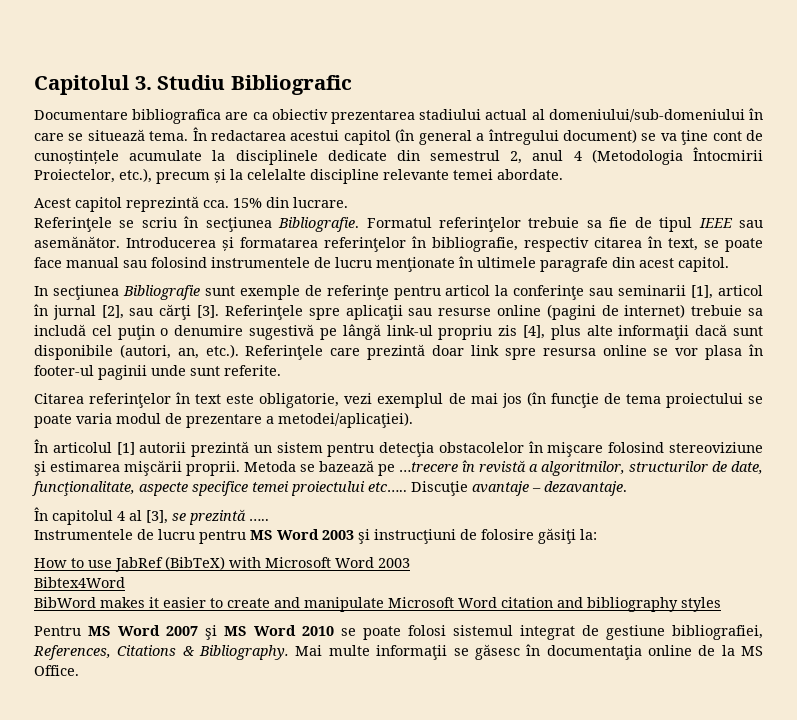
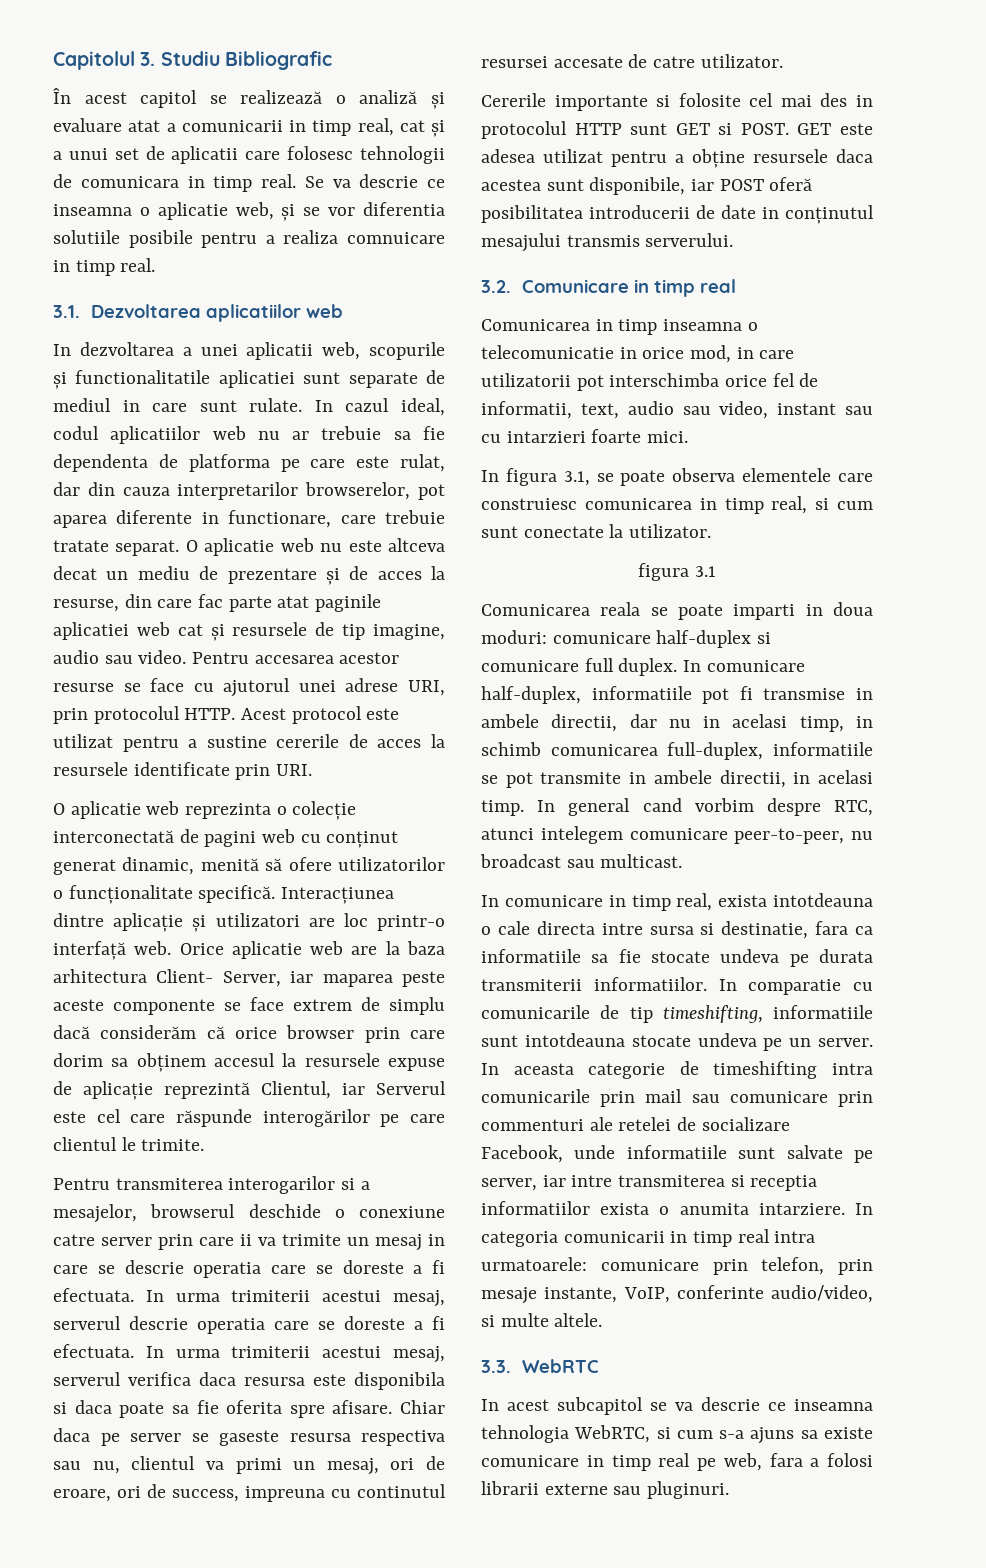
[34,108,763,124] [34,127,763,145] [34,147,763,165] [34,168,563,184] [34,196,348,212] [34,216,764,232] [34,236,763,252] [34,256,729,272] [34,285,764,300] [34,304,763,320] [34,324,763,340] [34,344,764,360] [34,365,281,380] [34,392,763,408] [34,412,413,428] [34,439,763,457] [34,460,763,476] [31,481,627,496] [34,507,269,525] [34,528,597,544] [34,556,410,572] [34,577,125,588] [34,597,721,612] [34,625,763,640] [33,644,763,660] [34,665,79,676] Documentare bibliografica are ca obiectiv prezentarea stadiului actual al domeniului/sub-domeniului în care se situează tema. În redactarea acestui capitol (în general a întregului document) se va ţine cont de cunoștințele acumulate la disciplinele dedicate din semestrul 2, anul 4 (Metodologia Întocmirii Proiectelor, etc.), precum și la celelalte discipline relevante temei abordate. // Acest capitol reprezintă cca. 15% din lucrare. // Referinţele se scriu în secţiunea Bibliografie. Formatul referinţelor trebuie sa fie de tipul IEEE sau asemănător. Introducerea și formatarea referinţelor în bibliografie, respectiv citarea în text, se poate face manual sau folosind instrumentele de lucru menţionate în ultimele paragrafe din acest capitol. // In secţiunea Bibliografie sunt exemple de referinţe pentru articol la conferinţe sau seminarii [1], articol în jurnal [2], sau cărţi [3]. Referinţele spre aplicaţii sau resurse online (pagini de internet) trebuie sa includă cel puţin o denumire sugestivă pe lângă link-ul propriu zis [4], plus alte informaţii dacă sunt disponibile (autori, an, etc.). Referinţele care prezintă doar link spre resursa online se vor plasa în footer-ul paginii unde sunt referite. // Citarea referinţelor în text este obligatorie, vezi exemplul de mai jos (în funcţie de tema proiectului se poate varia modul de prezentare a metodei/aplicaţiei). // În articolul [1] autorii prezintă un sistem pentru detecţia obstacolelor în mişcare folosind stereoviziune şi estimarea mişcării proprii. Metoda se bazează pe …trecere în revistă a algoritmilor, structurilor de date, funcţionalitate, aspecte specifice temei proiectului etc….. Discuţie avantaje – dezavantaje. // În capitolul 4 al [3], se prezintă ….. // Instrumentele de lucru pentru MS Word 2003 şi instrucţiuni de folosire găsiţi la: // How to use JabRef (BibTeX) with Microsoft Word 2003 // Bibtex4Word // BibWord makes it easier to create and manipulate Microsoft Word citation and bibliography styles // Pentru MS Word 2007 şi MS Word 2010 se poate folosi sistemul integrat de gestiune bibliografiei, References, Citations & Bibliography. Mai multe informaţii se găsesc în documentaţia online de la MS Office. -> [53,88,445,109] [53,118,445,137] [53,146,445,164] [53,174,445,192] [53,202,445,221] [53,230,445,248] [53,258,156,276] [53,304,343,322] [53,342,445,360] [53,370,445,389] [53,398,445,416] [53,426,445,444] [53,454,445,472] [53,482,445,500] [53,510,445,528] [53,538,445,556] [53,566,445,585] [53,594,382,612] [53,622,445,641] [53,650,400,664] [53,678,445,697] [53,706,400,724] [53,734,445,752] [53,762,313,780] [53,801,357,820] [53,829,399,848] [53,857,445,875] [53,885,395,904] [53,913,445,932] [53,941,445,960] [53,969,445,987] [53,997,445,1015] [53,1025,445,1043] [53,1053,446,1072] [53,1081,446,1100] [53,1109,445,1127] [53,1137,205,1151] [53,1176,370,1194] [53,1204,445,1223] [53,1234,445,1251] [53,1260,445,1278] [53,1288,445,1307] [53,1316,445,1334] [53,1344,445,1363] [53,1372,445,1390] [53,1400,445,1418] [53,1428,445,1446] [53,1456,445,1475] [53,1484,446,1502] [481,54,783,68] [481,93,873,111] [481,121,873,139] [481,149,873,168] [481,177,813,195] [481,205,874,224] [481,233,734,252] [481,279,736,297] [481,319,758,335] [481,345,795,363] [481,373,819,391] [481,401,873,419] [481,429,689,443] [481,468,873,486] [481,496,873,514] [481,524,712,538] [638,563,716,581] [481,602,873,620] [481,630,772,648] [481,658,805,676] [481,686,873,704] [481,714,873,732] [481,742,873,760] [481,770,873,788] [481,798,873,816] [481,826,873,844] [480,854,683,868] [481,893,873,911] [481,921,873,939] [481,949,873,967] [481,977,873,995] [481,1005,873,1023] [481,1033,873,1051] [481,1061,873,1079] [481,1089,873,1107] [481,1117,790,1131] [481,1145,873,1163] [481,1175,818,1191] [481,1201,873,1215] [481,1229,816,1247] [481,1257,873,1275] [481,1285,873,1304] [481,1313,603,1327] [481,1359,599,1373] [481,1397,873,1415] [481,1425,873,1444] [481,1453,873,1471] [481,1481,730,1499] În acest capitol se realizează o analiză și evaluare atat a comunicarii in timp real, cat și a unui set de aplicatii care folosesc tehnologii de comunicara in timp real. Se va descrie ce inseamna o aplicatie web, și se vor diferentia solutiile posibile pentru a realiza comnuicare in timp real. // 3.1. Dezvoltarea aplicatiilor web // In dezvoltarea a unei aplicatii web, scopurile și functionalitatile aplicatiei sunt separate de mediul in care sunt rulate. In cazul ideal, codul aplicatiilor web nu ar trebuie sa fie dependenta de platforma pe care este rulat, dar din cauza interpretarilor browserelor, pot aparea diferente in functionare, care trebuie tratate separat. O aplicatie web nu este altceva decat un mediu de prezentare și de acces la resurse, din care fac parte atat paginile aplicatiei web cat și resursele de tip imagine, audio sau video. Pentru accesarea acestor resurse se face cu ajutorul unei adrese URI, prin protocolul HTTP. Acest protocol este utilizat pentru a sustine cererile de acces la resursele identificate prin URI. // O aplicatie web reprezinta o colecție interconectată de pagini web cu conținut generat dinamic, menită să ofere utilizatorilor o funcționalitate specifică. Interacțiunea dintre aplicație și utilizatori are loc printr-o interfață web. Orice aplicatie web are la baza arhitectura Client- Server, iar maparea peste aceste componente se face extrem de simplu dacă considerăm că orice browser prin care dorim sa obținem accesul la resursele expuse de aplicație reprezintă Clientul, iar Serverul este cel care răspunde interogărilor pe care clientul le trimite. // Pentru transmiterea interogarilor si a mesajelor, browserul deschide o conexiune catre server prin care ii va trimite un mesaj in care se descrie operatia care se doreste a fi efectuata. In urma trimiterii acestui mesaj, serverul descrie operatia care se doreste a fi efectuata. In urma trimiterii acestui mesaj, serverul verifica daca resursa este disponibila si daca poate sa fie oferita spre afisare. Chiar daca pe server se gaseste resursa respectiva sau nu, clientul va primi un mesaj, ori de eroare, ori de success, impreuna cu continutul resursei accesate de catre utilizator. // Cererile importante si folosite cel mai des in protocolul HTTP sunt GET si POST. GET este adesea utilizat pentru a obține resursele daca acestea sunt disponibile, iar POST oferă posibilitatea introducerii de date in conținutul mesajului transmis serverului. // 3.2. Comunicare in timp real // Comunicarea in timp inseamna o telecomunicatie in orice mod, in care utilizatorii pot interschimba orice fel de informatii, text, audio sau video, instant sau cu intarzieri foarte mici. // In figura 3.1, se poate observa elementele care construiesc comunicarea in timp real, si cum sunt conectate la utilizator. // figura 3.1 // Comunicarea reala se poate imparti in doua moduri: comunicare half-duplex si comunicare full duplex. In comunicare half-duplex, informatiile pot fi transmise in ambele directii, dar nu in acelasi timp, in schimb comunicarea full-duplex, informatiile se pot transmite in ambele directii, in acelasi timp. In general cand vorbim despre RTC, atunci intelegem comunicare peer-to-peer, nu broadcast sau multicast. // In comunicare in timp real, exista intotdeauna o cale directa intre sursa si destinatie, fara ca informatiile sa fie stocate undeva pe durata transmiterii informatiilor. In comparatie cu comunicarile de tip timeshifting, informatiile sunt intotdeauna stocate undeva pe un server. In aceasta categorie de timeshifting intra comunicarile prin mail sau comunicare prin commenturi ale retelei de socializare Facebook, unde informatiile sunt salvate pe server, iar intre transmiterea si receptia informatiilor exista o anumita intarziere. In categoria comunicarii in timp real intra urmatoarele: comunicare prin telefon, prin mesaje instante, VoIP, conferinte audio/video, si multe altele. // 3.3. WebRTC // In acest subcapitol se va descrie ce inseamna tehnologia WebRTC, si cum s-a ajuns sa existe comunicare in timp real pe web, fara a folosi librarii externe sau pluginuri.

